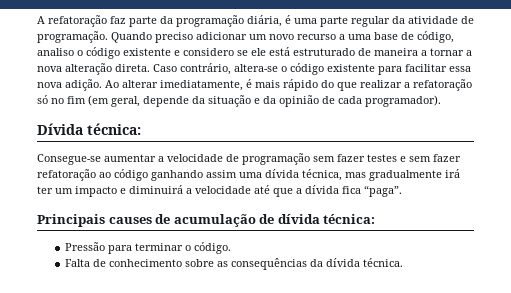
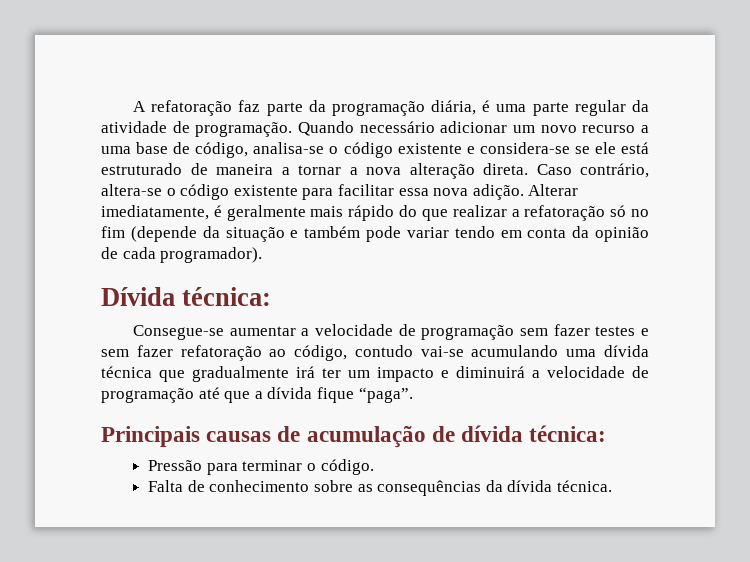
[155,32,193,43] preciso -> [359,121,435,133] necessário
[37,48,74,56] analiso -> [253,142,325,154] analisa-se
[183,48,234,56] considero -> [479,142,570,154] considera-se
[105,80,158,88] Ao alterar -> [528,184,579,196] Alterar
(252, 83) none -> [226,205,306,221] geralmente
[88,95,260,107] (em geral, depende da situação e -> [130,226,567,242] (depende da situação e também pode variar tendo em conta
[114,169,366,181] código ganhando assim uma dívida técnica, mas -> [294,345,649,361] [101,366,185,382] código, contudo vai-se acumulando uma dívida técnica que
(251, 190) none -> [632,366,649,378] [101,388,194,403] de programação
[342,186,361,194] fica -> [316,387,354,403] fique
[108,217,152,224] causes -> [206,431,272,442] causas

